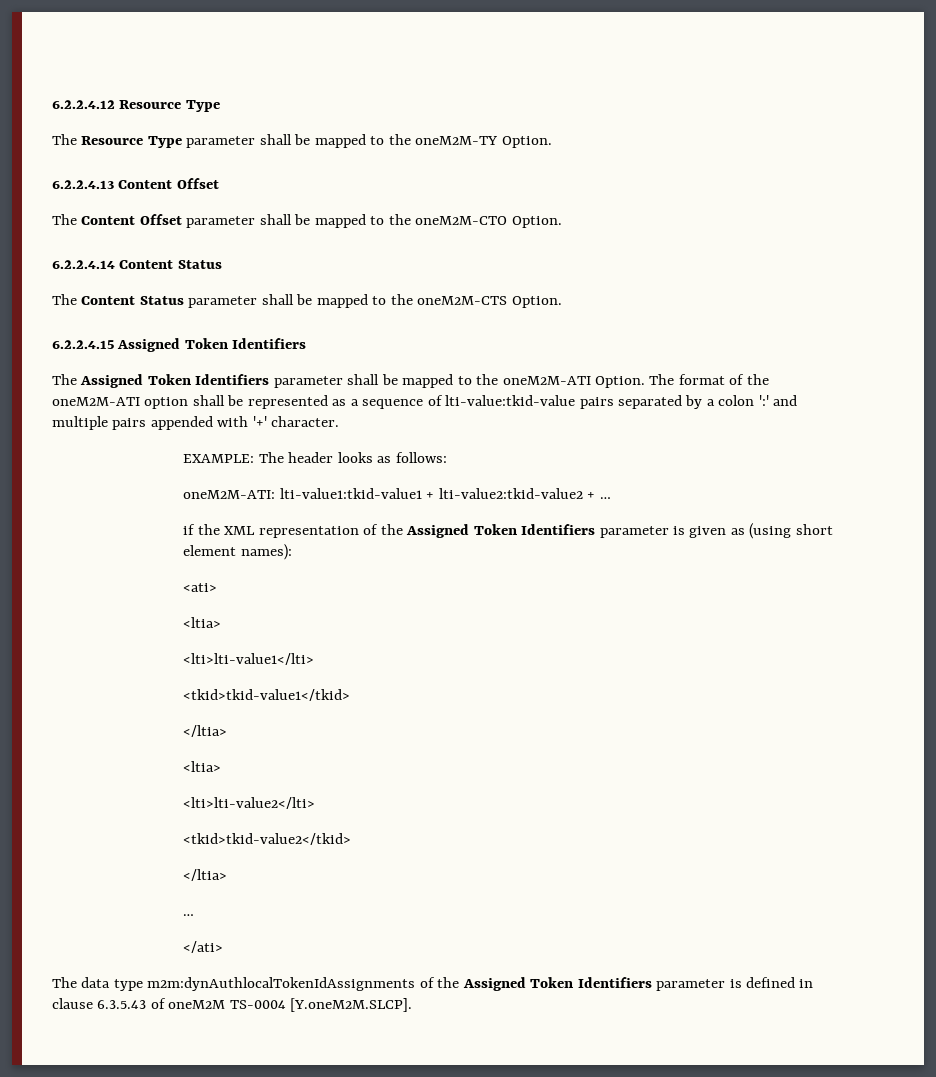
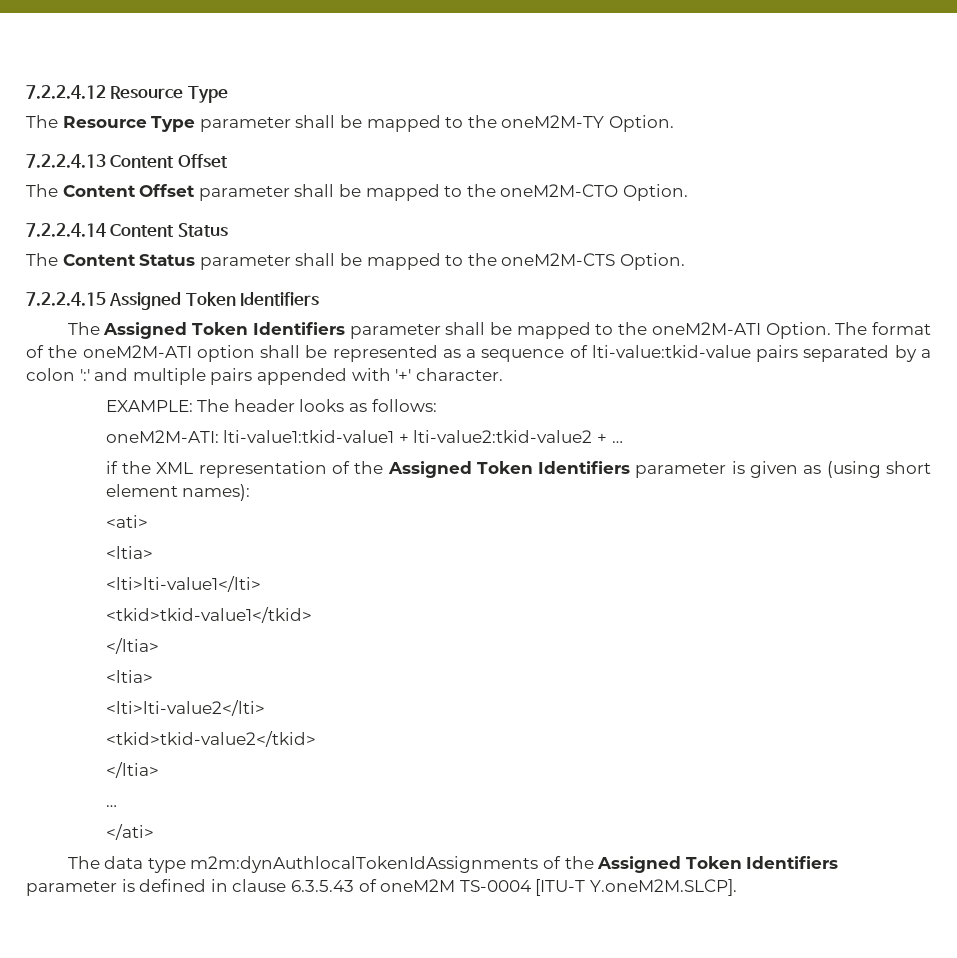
[52,100,115,109] 6.2.2.4.12 -> [26,85,106,99] 7.2.2.4.12
[52,180,114,189] 6.2.2.4.13 -> [26,154,106,168] 7.2.2.4.13
[52,260,115,269] 6.2.2.4.14 -> [26,223,106,237] 7.2.2.4.14
[52,340,114,349] 6.2.2.4.15 -> [26,292,106,306] 7.2.2.4.15
[290,998,413,1012] [Y.oneM2M.SLCP]. -> [535,879,737,896] [ITU-T Y.oneM2M.SLCP].

